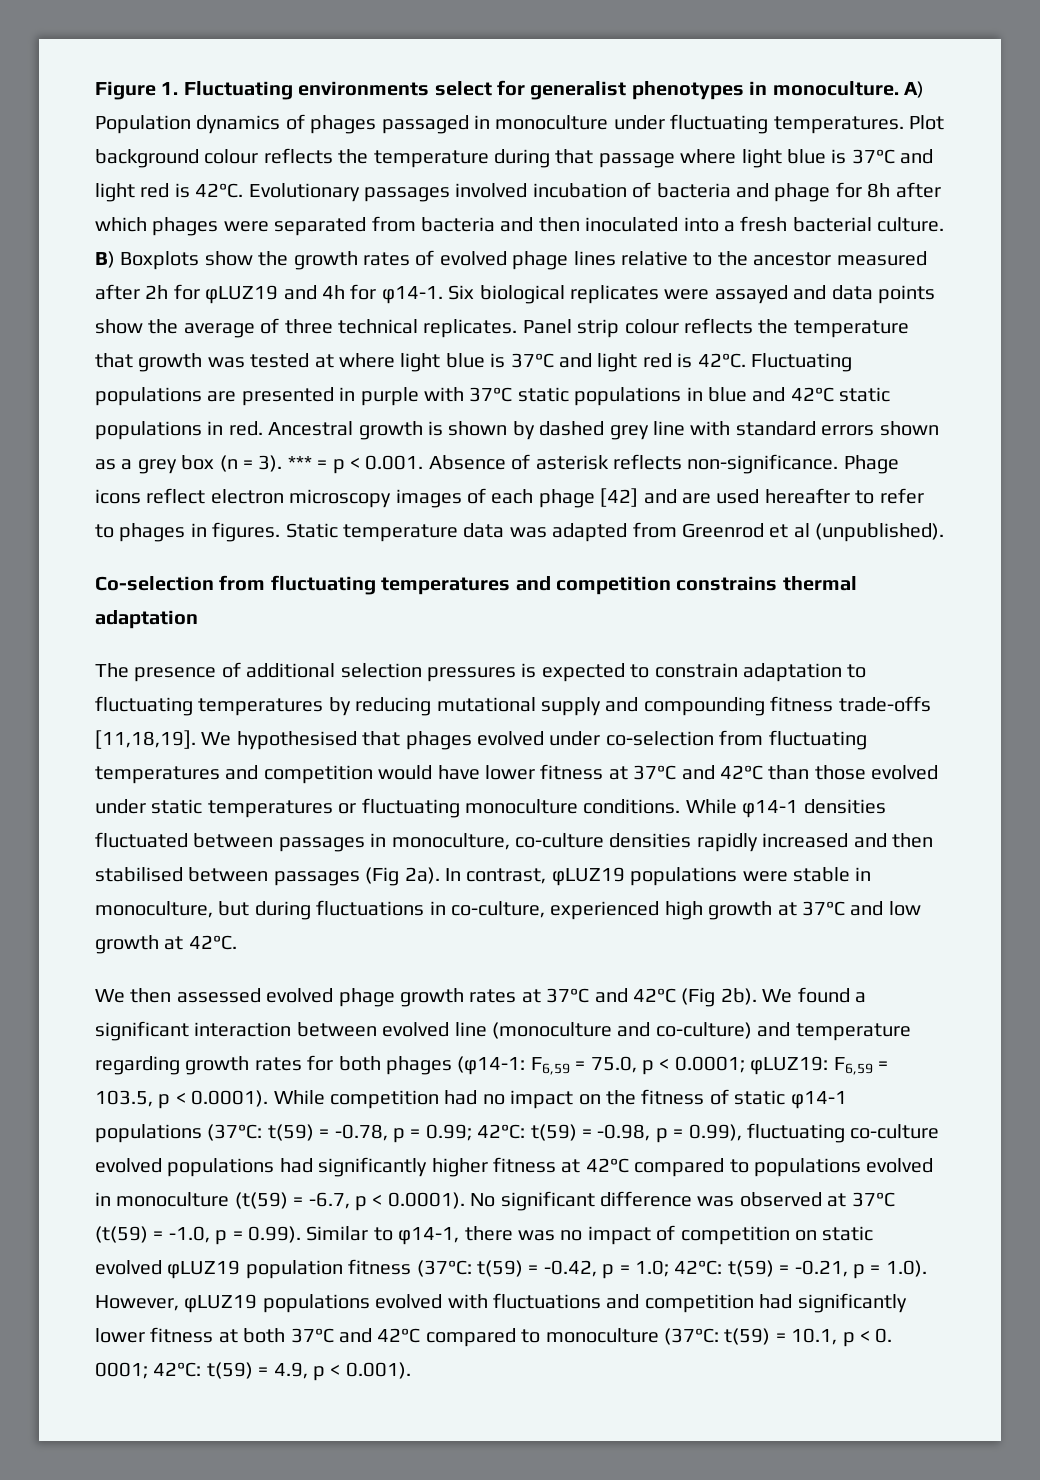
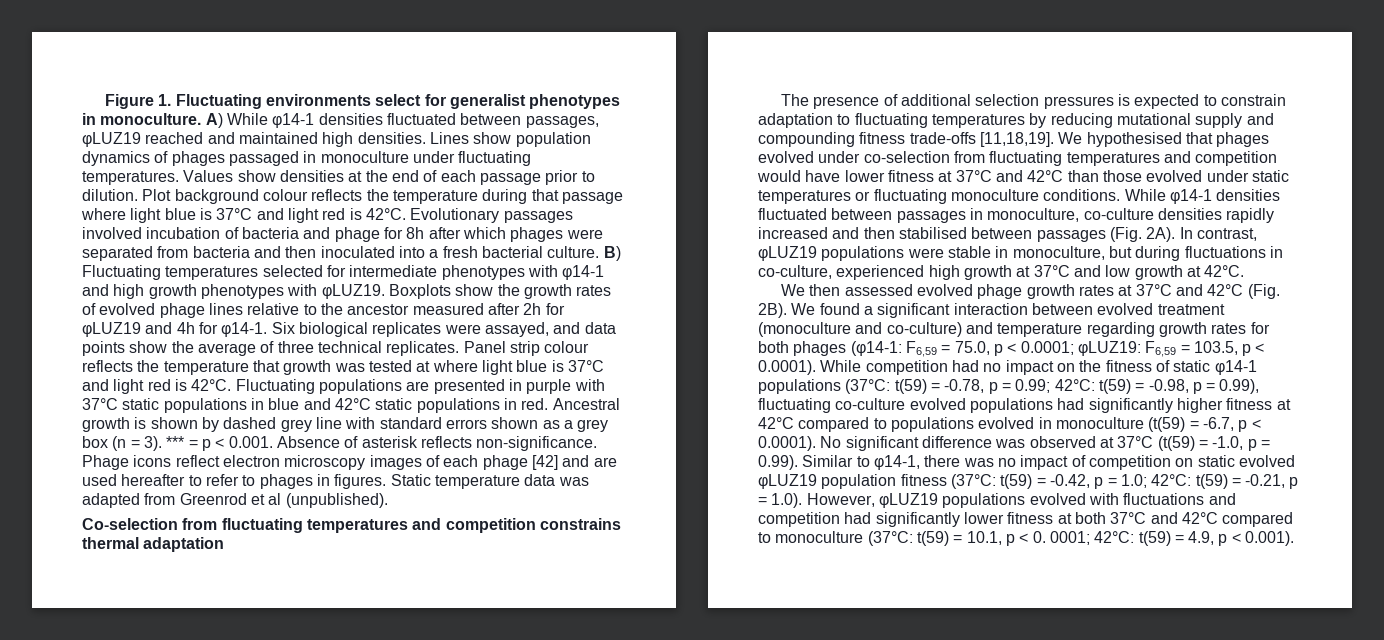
[95,115,191,134] Population -> [226,113,599,128] [82,132,591,147] While φ14-1 densities fluctuated between passages, φLUZ19 reached and maintained high densities. Lines show population
(904, 125) none -> [183,170,595,185] [82,189,138,201] Values show densities at the end of each passage prior to dilution.
(115, 259) none -> [82,265,605,280] [82,284,385,299] Fluctuating temperatures selected for intermediate phenotypes with φ14-1 and high growth phenotypes with φLUZ19.
[714,285,788,304] assayed -> [484,322,549,337] assayed,
[365,867,440,886] (Fig 2a). -> [1109,227,1176,242] (Fig. 2A).
[681,988,757,1007] (Fig 2b). -> [1247,284,1280,299] [758,303,787,318] (Fig. 2B).
[454,1022,487,1037] line -> [1157,304,1225,315] treatment

